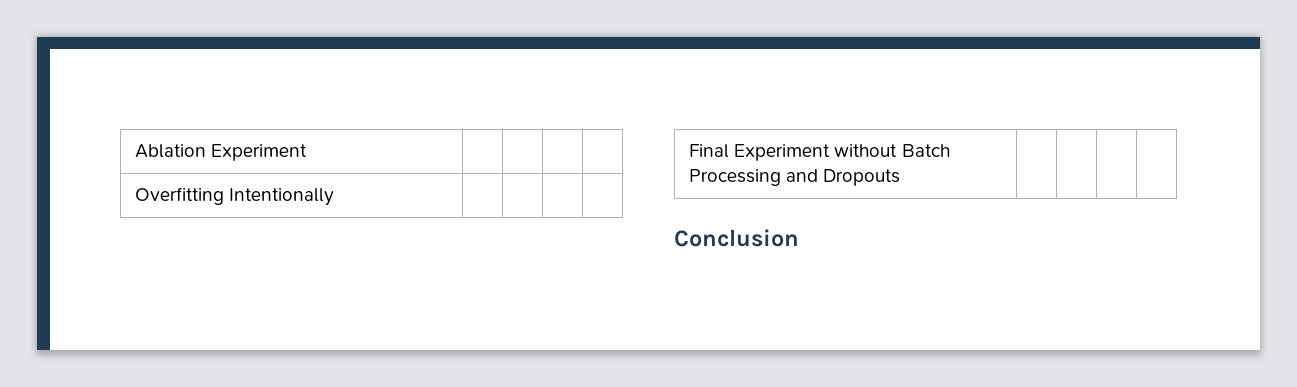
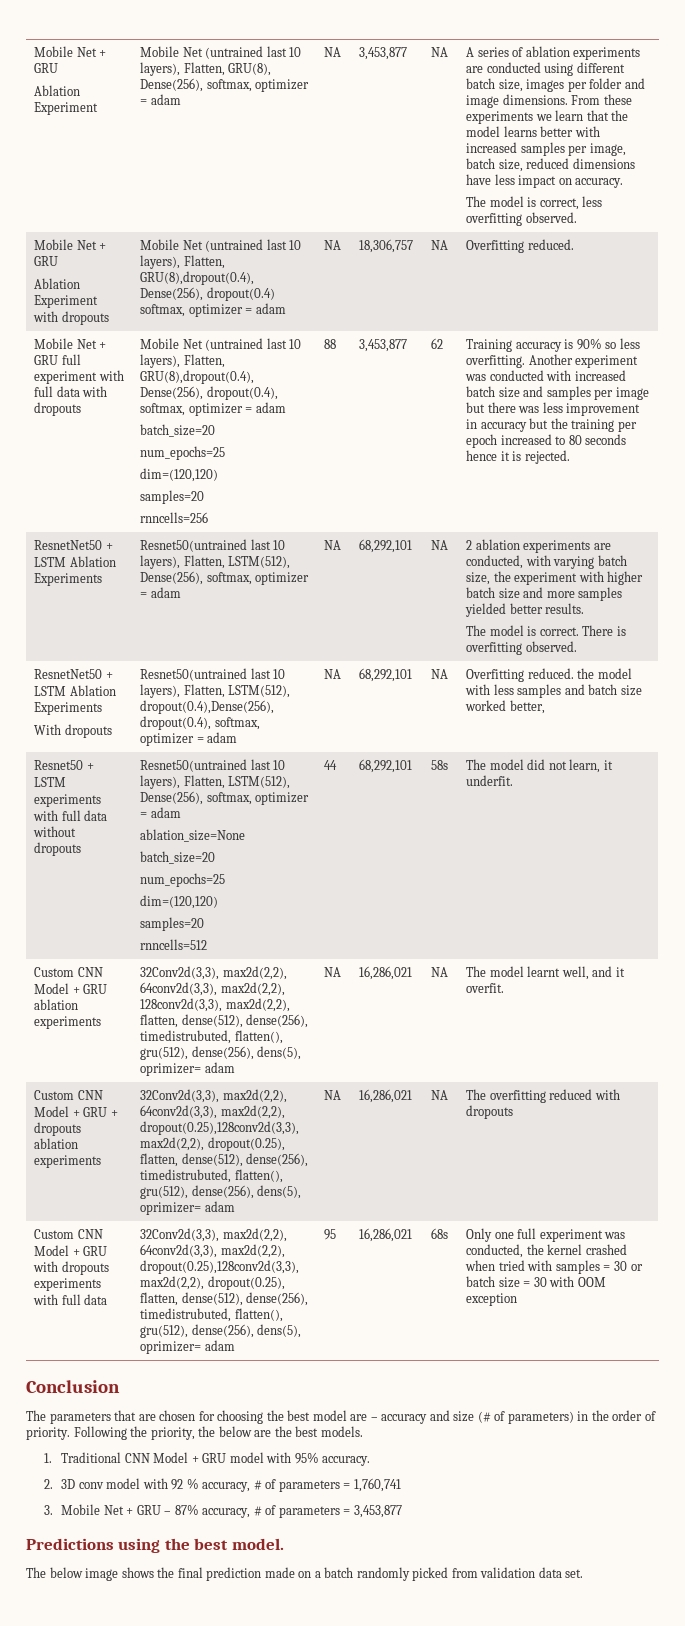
[135,144,308,161] [135,187,335,206] [689,144,950,161] [689,169,901,186] [674,229,799,247] Ablation Experiment | | | | // Overfitting Intentionally | | | | // Final Experiment without Batch Processing and Dropouts | | | | // Conclusion -> [34,46,107,57] [34,63,59,73] [34,85,81,96] [34,102,99,115] [140,46,302,59] [140,62,272,76] [140,78,310,92] [140,94,181,105] [324,47,342,57] [359,47,408,60] [431,47,449,57] [466,46,641,60] [466,62,625,76] [466,78,645,92] [466,94,632,108] [466,110,629,124] [466,126,600,137] [466,142,626,156] [466,158,635,172] [466,174,624,188] [466,196,603,210] [466,212,577,226] [34,239,107,250] [34,256,59,266] [34,278,81,289] [34,295,99,308] [33,311,109,325] [140,239,302,252] [140,255,225,269] [140,271,255,285] [140,287,275,301] [140,303,286,317] [324,240,342,250] [359,239,414,253] [431,240,449,250] [466,239,574,253] [34,338,107,349] [34,354,81,365] [34,370,124,384] [34,386,108,397] [34,402,82,416] [140,338,302,351] [140,354,225,368] [140,370,255,384] [140,386,278,400] [140,402,286,416] [140,424,216,437] [140,446,226,460] [140,468,219,482] [140,490,205,504] [140,512,209,523] [324,339,337,349] [359,339,408,352] [431,338,444,349] [466,338,640,352] [466,354,639,368] [465,370,626,381] [466,386,649,400] [466,402,641,416] [466,418,637,432] [466,434,627,448] [466,450,570,464] [34,540,113,550] [34,556,116,567] [34,573,103,586] [140,539,286,552] [140,555,291,569] [140,571,310,585] [140,587,181,598] [324,540,342,550] [359,539,413,553] [431,540,449,550] [466,539,611,553] [466,555,627,569] [466,571,644,585] [466,587,623,601] [465,603,585,617] [466,625,626,636] [466,641,577,655] [34,669,113,679] [34,685,116,696] [34,702,103,715] [34,724,112,738] [140,668,286,681] [140,684,291,698] [140,700,275,714] [140,716,260,730] [140,732,238,746] [324,669,342,679] [359,668,413,682] [431,669,449,679] [466,668,632,682] [465,684,642,698] [465,700,545,714] [34,760,94,770] [34,777,67,787] [34,794,102,807] [33,810,108,821] [33,826,77,837] [34,842,82,856] [140,759,286,772] [140,775,291,789] [140,791,310,805] [140,807,181,818] [140,829,246,842] [140,851,216,864] [140,873,226,887] [140,895,219,909] [140,917,205,931] [140,939,208,950] [324,760,338,770] [359,759,413,773] [431,760,449,770] [466,759,613,773] [466,775,514,786] [34,967,103,977] [34,983,108,994] [34,999,79,1010] [34,1016,102,1029] [140,966,287,980] [140,982,285,996] [140,998,290,1012] [140,1014,309,1028] [140,1030,283,1044] [140,1046,302,1060] [140,1062,235,1076] [324,967,342,977] [359,966,413,980] [431,967,449,977] [466,966,625,980] [466,983,505,993] [34,1090,103,1100] [34,1106,118,1117] [34,1122,82,1136] [34,1138,79,1149] [34,1155,102,1168] [140,1089,287,1103] [140,1105,285,1119] [140,1121,300,1135] [140,1137,285,1151] [140,1153,309,1167] [140,1169,283,1183] [140,1185,302,1199] [140,1201,235,1215] [324,1090,342,1100] [359,1089,413,1103] [431,1090,449,1100] [466,1089,620,1103] [466,1105,514,1119] [34,1229,103,1239] [34,1245,108,1256] [33,1261,109,1275] [34,1278,102,1291] [33,1294,108,1305] [140,1228,287,1242] [140,1244,285,1258] [140,1260,300,1274] [140,1276,285,1290] [140,1292,309,1306] [140,1308,283,1322] [140,1324,302,1338] [140,1340,235,1354] [324,1229,337,1240] [359,1228,413,1242] [431,1228,449,1239] [466,1228,626,1242] [466,1244,627,1258] [465,1260,643,1274] [466,1276,606,1288] [466,1293,518,1306] [26,1380,120,1393] [26,1410,656,1424] [26,1426,363,1440] [43,1452,371,1466] [43,1478,401,1492] [43,1504,402,1518] [26,1538,284,1553] [26,1567,584,1581] Mobile Net + GRU // Ablation Experiment | Mobile Net (untrained last 10 layers), Flatten, GRU(8), Dense(256), softmax, optimizer = adam | NA | 3,453,877 | NA | A series of ablation experiments are conducted using different batch size, images per folder and image dimensions. From these experiments we learn that the model learns better with increased samples per image, batch size, reduced dimensions have less impact on accuracy. // The model is correct, less overfitting observed. // Mobile Net + GRU // Ablation Experiment with dropouts | Mobile Net (untrained last 10 layers), Flatten, GRU(8),dropout(0.4), Dense(256), dropout(0.4) softmax, optimizer = adam | NA | 18,306,757 | NA | Overfitting reduced. // Mobile Net + GRU full experiment with full data with dropouts | Mobile Net (untrained last 10 layers), Flatten, GRU(8),dropout(0.4), Dense(256), dropout(0.4), softmax, optimizer = adam // batch_size=20 // num_epochs=25 // dim=(120,120) // samples=20 // rnncells=256 | 88 | 3,453,877 | 62 | Training accuracy is 90% so less overfitting. Another experiment was conducted with increased batch size and samples per image but there was less improvement in accuracy but the training per epoch increased to 80 seconds hence it is rejected. // ResnetNet50 + LSTM Ablation Experiments | Resnet50(untrained last 10 layers), Flatten, LSTM(512), Dense(256), softmax, optimizer = adam | NA | 68,292,101 | NA | 2 ablation experiments are conducted, with varying batch size, the experiment with higher batch size and more samples yielded better results. // The model is correct. There is overfitting observed. // ResnetNet50 + LSTM Ablation Experiments // With dropouts | Resnet50(untrained last 10 layers), Flatten, LSTM(512), dropout(0.4),Dense(256), dropout(0.4), softmax, optimizer = adam | NA | 68,292,101 | NA | Overfitting reduced. the model with less samples and batch size worked better, // Resnet50 + LSTM experiments with full data without dropouts | Resnet50(untrained last 10 layers), Flatten, LSTM(512), Dense(256), softmax, optimizer = adam // ablation_size=None // batch_size=20 // num_epochs=25 // dim=(120,120) // samples=20 // rnncells=512 | 44 | 68,292,101 | 58s | The model did not learn, it underfit. // Custom CNN Model + GRU ablation experiments | 32Conv2d(3,3), max2d(2,2), 64conv2d(3,3), max2d(2,2), 128conv2d(3,3), max2d(2,2), flatten, dense(512), dense(256), timedistrubuted, flatten(), gru(512), dense(256), dens(5), oprimizer= adam | NA | 16,286,021 | NA | The model learnt well, and it overfit. // Custom CNN Model + GRU + dropouts ablation experiments | 32Conv2d(3,3), max2d(2,2), 64conv2d(3,3), max2d(2,2), dropout(0.25),128conv2d(3,3), max2d(2,2), dropout(0.25), flatten, dense(512), dense(256), timedistrubuted, flatten(), gru(512), dense(256), dens(5), oprimizer= adam | NA | 16,286,021 | NA | The overfitting reduced with dropouts // Custom CNN Model + GRU with dropouts experiments with full data | 32Conv2d(3,3), max2d(2,2), 64conv2d(3,3), max2d(2,2), dropout(0.25),128conv2d(3,3), max2d(2,2), dropout(0.25), flatten, dense(512), dense(256), timedistrubuted, flatten(), gru(512), dense(256), dens(5), oprimizer= adam | 95 | 16,286,021 | 68s | Only one full experiment was conducted, the kernel crashed when tried with samples = 30 or batch size = 30 with OOM exception // Conclusion // The parameters that are chosen for choosing the best model are – accuracy and size (# of parameters) in the order of priority. Following the priority, the below are the best models. // 1. Traditional CNN Model + GRU model with 95% accuracy. // 2. 3D conv model with 92 % accuracy, # of parameters = 1,760,741 // 3. Mobile Net + GRU – 87% accuracy, # of parameters = 3,453,877 // Predictions using the best model. // The below image shows the final prediction made on a batch randomly picked from validation data set.

